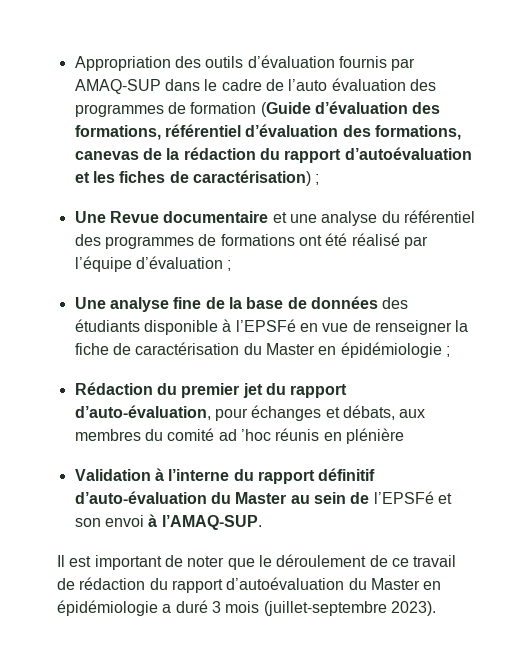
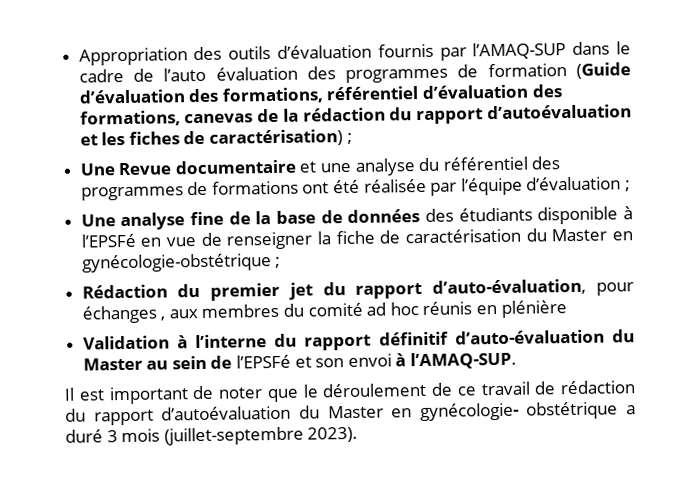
[74,79,161,94] AMAQ-SUP -> [472,42,567,60] l’AMAQ-SUP
[351,233,400,246] réalisé -> [363,178,427,193] réalisée
[340,342,442,358] épidémiologie -> [81,253,272,273] gynécologie-obstétrique
[325,405,395,420] et débats, -> [160,316,166,321] ,
[240,429,271,441] ’hoc -> [389,302,419,316] hoc
[57,600,158,616] épidémiologie -> [419,401,619,422] gynécologie- obstétrique

